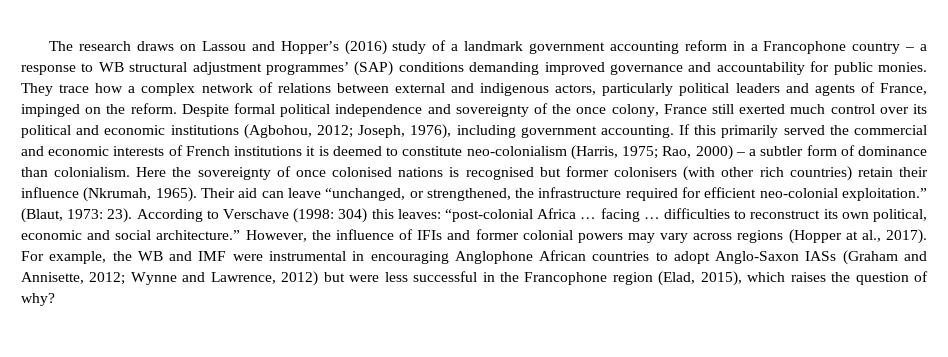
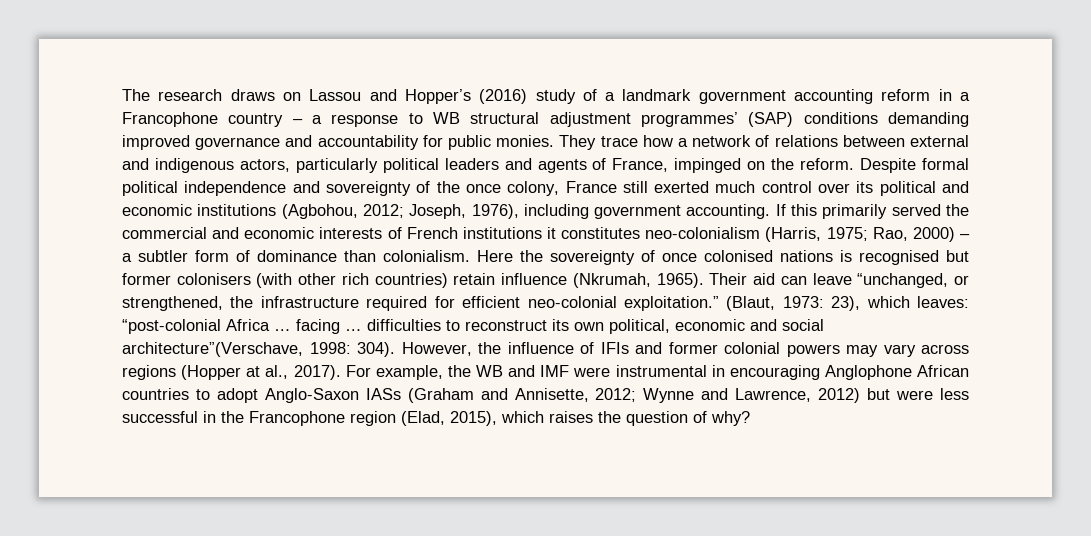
[141,83,196,96] complex -> (688, 142) none
[318,146,463,156] is deemed to constitute -> [561,227,641,239] constitutes
[898,167,928,177] their -> (496, 279) none
[107,208,394,223] 23). According to Verschave (1998: 304) this -> [831,296,910,311] 23), which
[156,230,241,240] architecture.” -> [122,342,395,357] architecture”(Verschave, 1998: 304).

